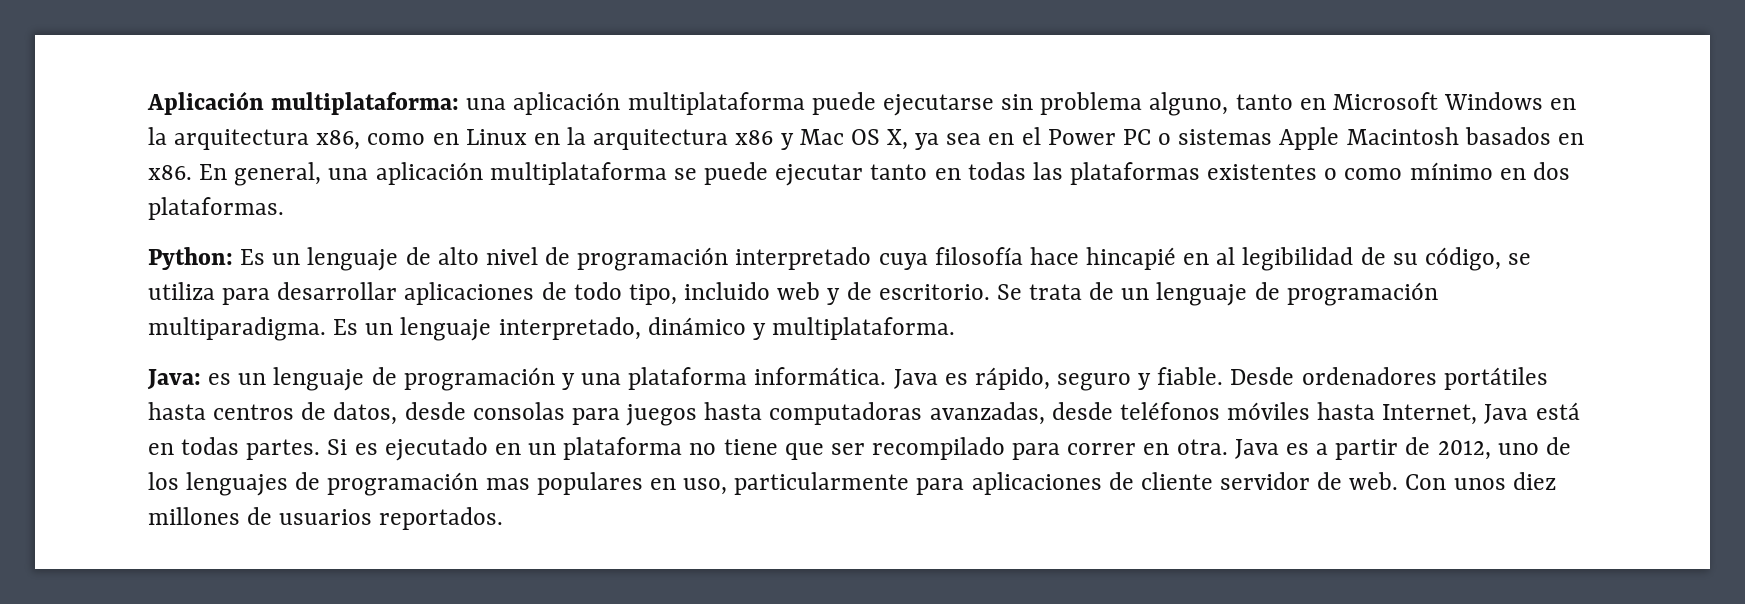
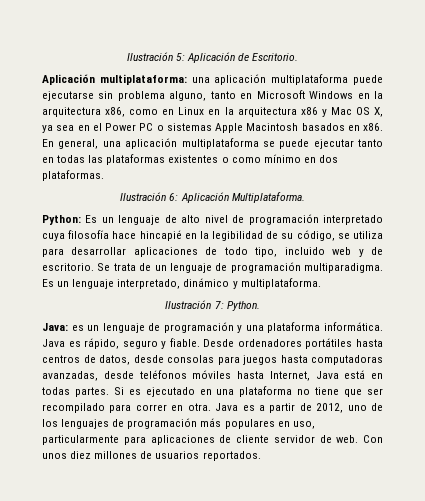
(147, 103) none -> [126,52,299,63] Ilustración 5: Aplicación de Escritorio. //
(284, 208) none -> [120,192,305,203] // Ilustración 6: Aplicación Multiplataforma.
[1216,247,1236,265] al -> [199,231,209,239] la
(956, 328) none -> [165,300,260,311] // Ilustración 7: Python.
[528,443,557,455] un -> [216,389,235,395] una
[485,478,530,490] mas -> [200,418,222,427] más

